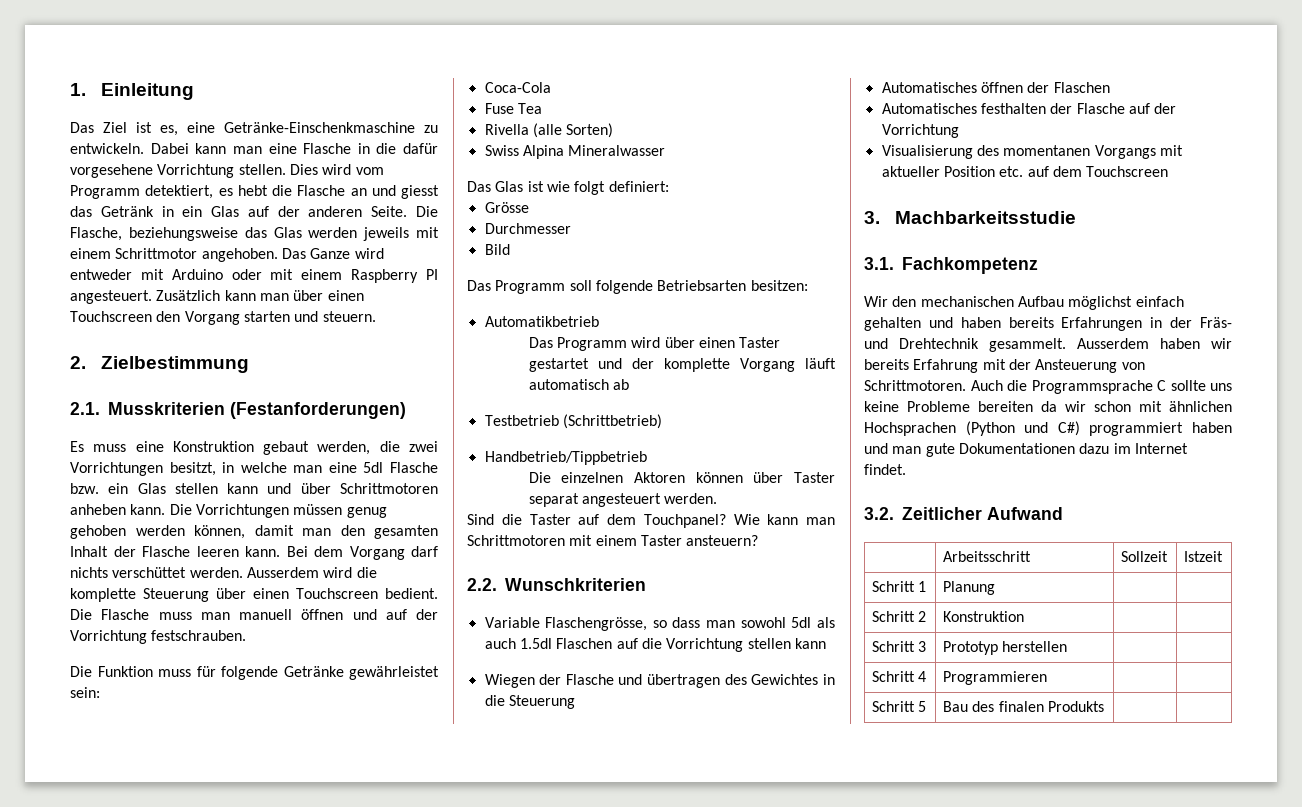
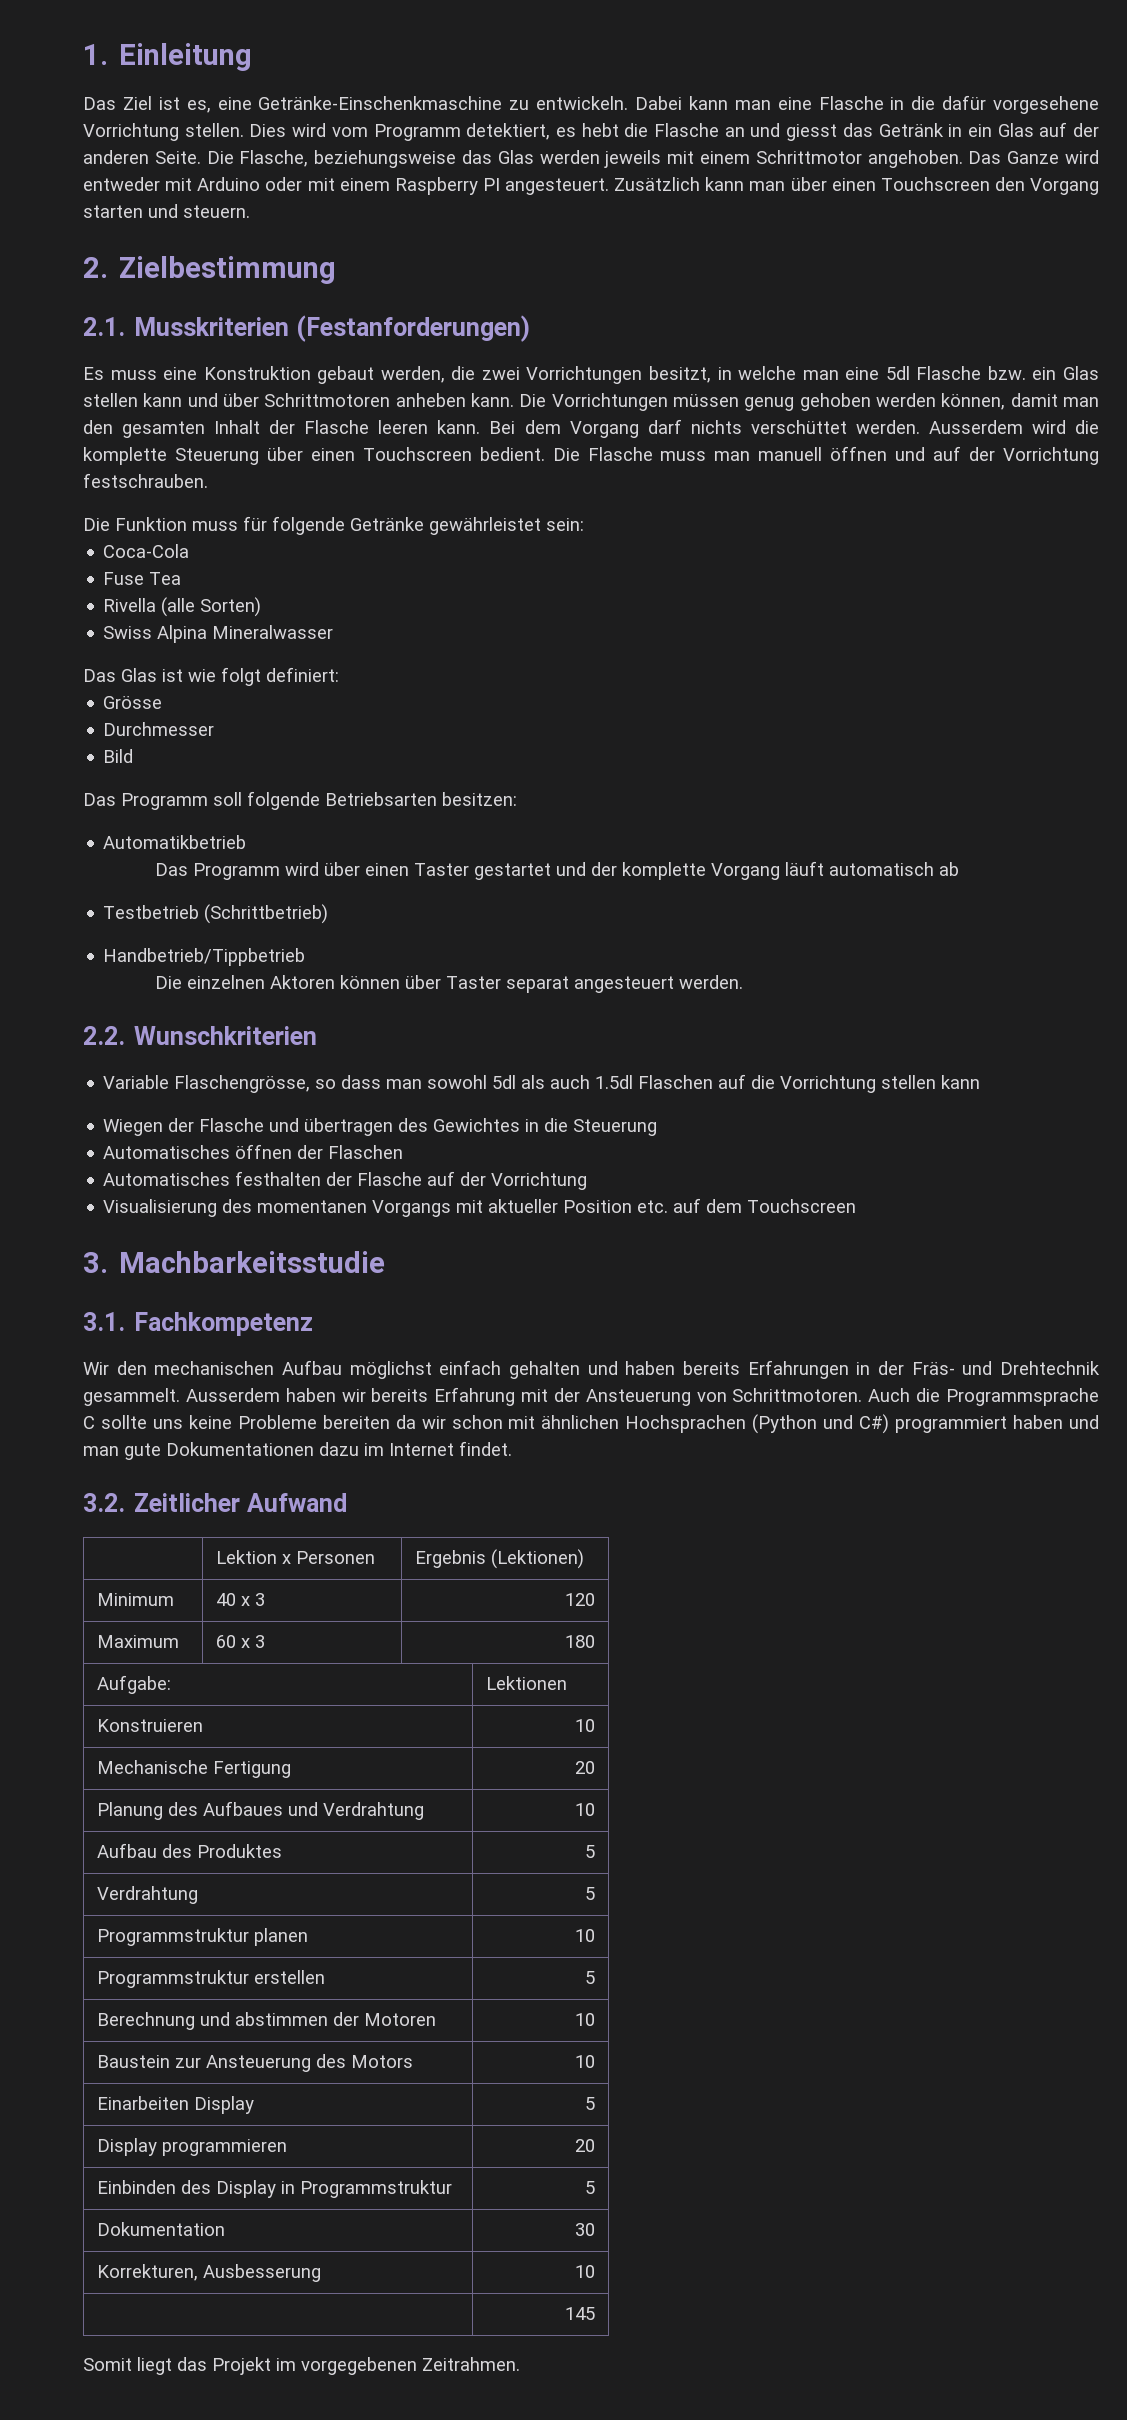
[467,514,835,528] [467,535,759,546] // Sind die Taster auf dem Touchpanel? Wie kann man Schrittmotoren mit einem Taster ansteuern? -> (743, 982) none
[942,551,1031,562] [1120,551,1168,562] [1183,551,1223,562] [871,581,927,592] [942,581,995,595] [871,611,927,622] [942,611,1024,622] [871,641,927,652] [942,641,1068,655] [871,671,927,682] [942,671,1047,685] [871,701,927,712] [942,701,1104,712] Arbeitsschritt | Sollzeit | Istzeit // Schritt 1 | Planung | | // Schritt 2 | Konstruktion | | // Schritt 3 | Prototyp herstellen | | // Schritt 4 | Programmieren | | // Schritt 5 | Bau des finalen Produkts | | -> [215,1550,375,1564] [414,1549,584,1569] [96,1593,174,1606] [215,1593,265,1606] [565,1593,596,1606] [96,1635,179,1648] [215,1635,265,1648] [565,1635,596,1648] [96,1675,171,1694] [485,1676,567,1690] [96,1719,203,1732] [575,1719,596,1732] [96,1760,291,1778] [575,1761,596,1774] [96,1801,424,1820] [575,1803,596,1816] [96,1843,282,1858] [585,1845,596,1858] [96,1886,198,1904] [585,1887,596,1900] [96,1928,308,1946] [575,1929,596,1942] [96,1970,325,1988] [585,1971,596,1984] [96,2012,436,2030] [575,2013,596,2026] [96,2054,413,2072] [575,2055,596,2068] [96,2096,254,2114] [585,2097,596,2110] [96,2138,287,2156] [575,2139,596,2152] [96,2180,452,2198] [585,2181,596,2194] [96,2222,225,2236] [575,2223,596,2236] [96,2264,321,2282] [575,2265,596,2278] [565,2307,596,2320] [83,2357,520,2375] Lektion x Personen | Ergebnis (Lektionen) // Minimum | 40 x 3 | 120 // Maximum | 60 x 3 | 180 // Aufgabe: | Lektionen // Konstruieren | 10 // Mechanische Fertigung | 20 // Planung des Aufbaues und Verdrahtung | 10 // Aufbau des Produktes | 5 // Verdrahtung | 5 // Programmstruktur planen | 10 // Programmstruktur erstellen | 5 // Berechnung und abstimmen der Motoren | 10 // Baustein zur Ansteuerung des Motors | 10 // Einarbeiten Display | 5 // Display programmieren | 20 // Einbinden des Display in Programmstruktur | 5 // Dokumentation | 30 // Korrekturen, Ausbesserung | 10 // | 145 // Somit liegt das Projekt im vorgegebenen Zeitrahmen.

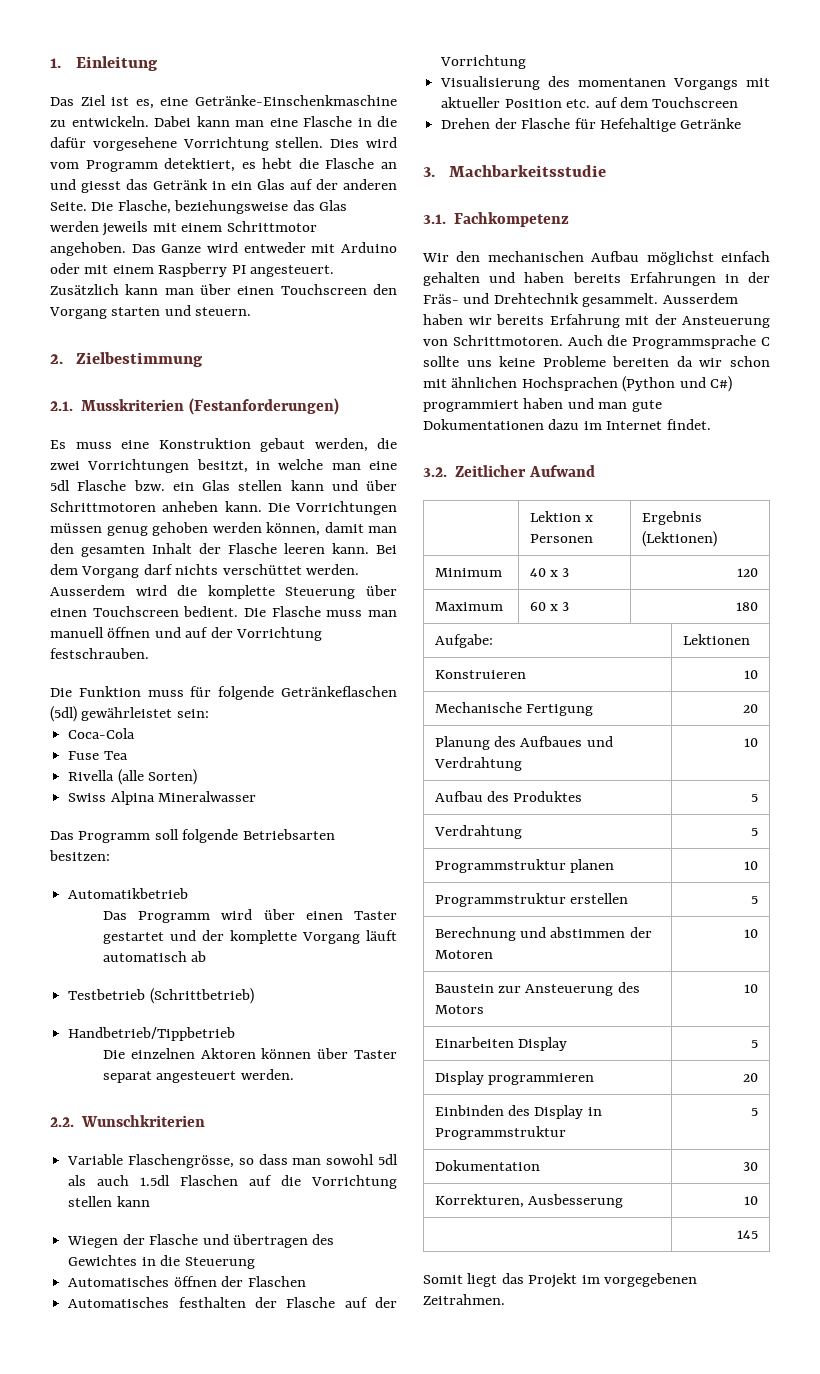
[350,517,424,531] Getränke -> [281,686,398,697] [50,706,77,722] Getränkeflaschen (5dl)
[83,667,339,686] [103,696,163,709] [103,722,215,736] [103,749,134,763] // Das Glas ist wie folgt definiert: // Grösse // Durchmesser // Bild -> (257, 796) none
(857, 1206) none -> [441,118,742,132] // Drehen der Flasche für Hefehaltige Getränke

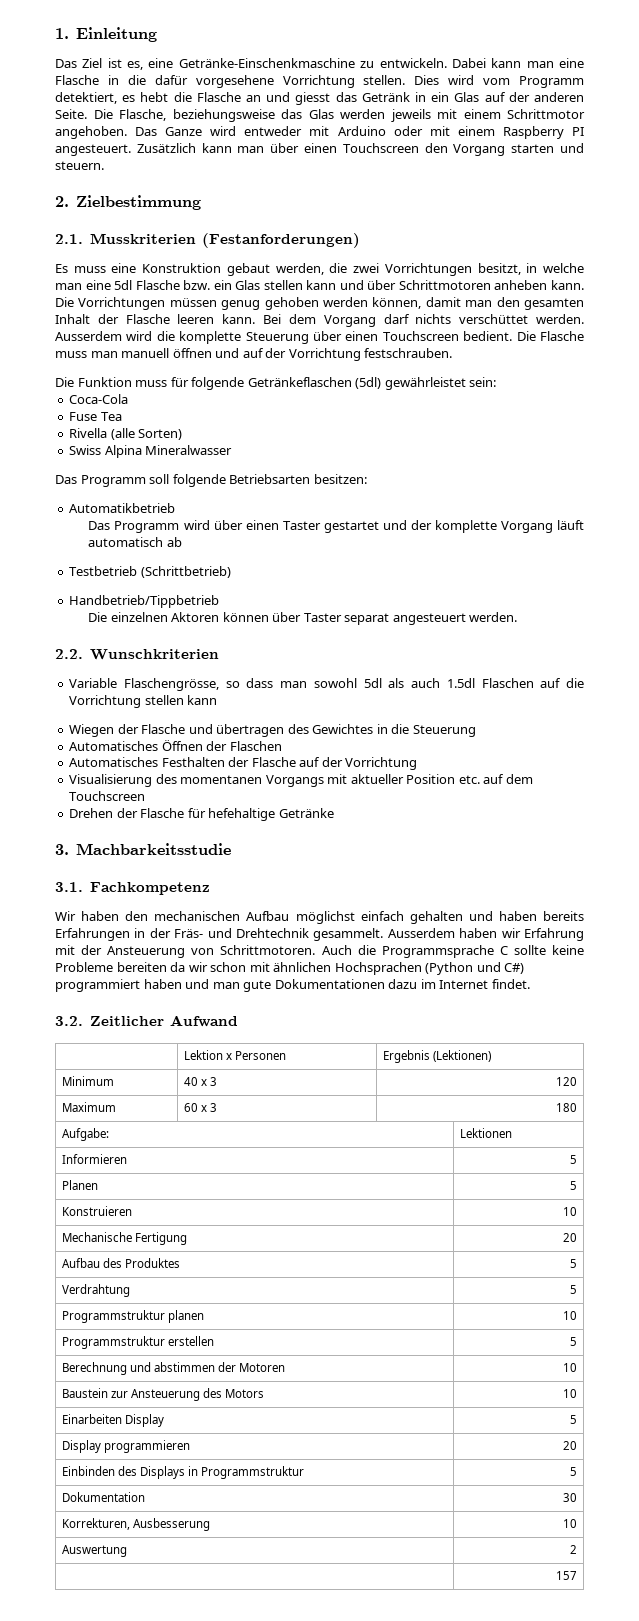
[173,1276,217,1287] öffnen -> [161,740,203,751] Öffnen
[178,1297,246,1308] festhalten -> [161,757,225,767] Festhalten
[599,118,676,132] Hefehaltige -> [208,808,276,821] hefehaltige
(449, 257) none -> [81,911,120,921] haben
[496,314,544,325] bereits -> (521, 933) none
[466,360,492,367] uns -> (546, 950) none
(750, 639) none -> [61,1154,127,1164] [570,1155,578,1164] [61,1180,98,1190] [570,1181,578,1190] // Informieren | 5 // Planen | 5
[434,736,613,750] [433,757,522,771] [744,738,759,747] // Planung des Aufbaues und Verdrahtung | 10 -> (578, 1237) none
[534,1105,584,1119] Display -> [139,1466,185,1479] Displays
[737,1230,759,1239] [423,1273,698,1288] [423,1294,505,1305] | 145 // Somit liegt das Projekt im vorgegebenen Zeitrahmen. -> [61,1545,127,1557] [570,1545,578,1554] [556,1571,578,1580] Auswertung | 2 // | 157

